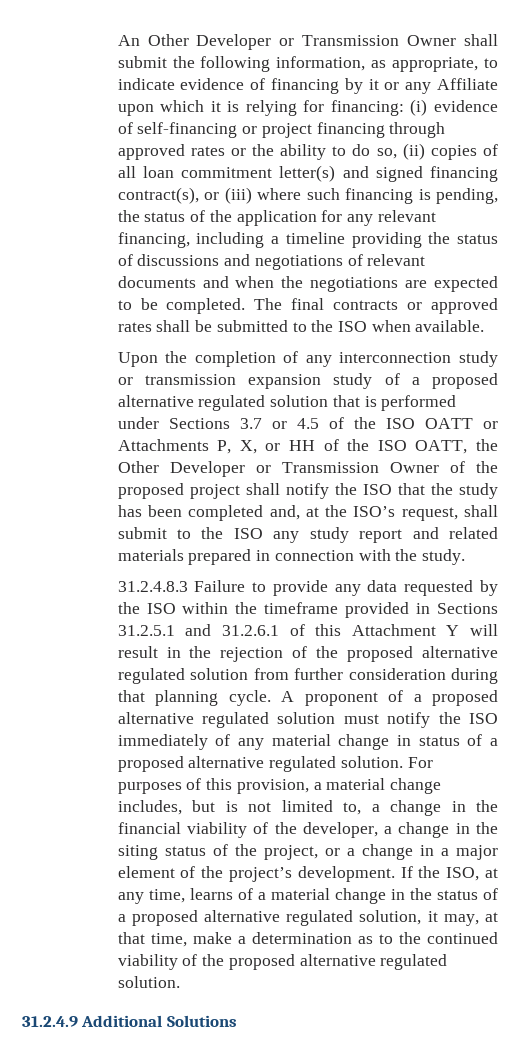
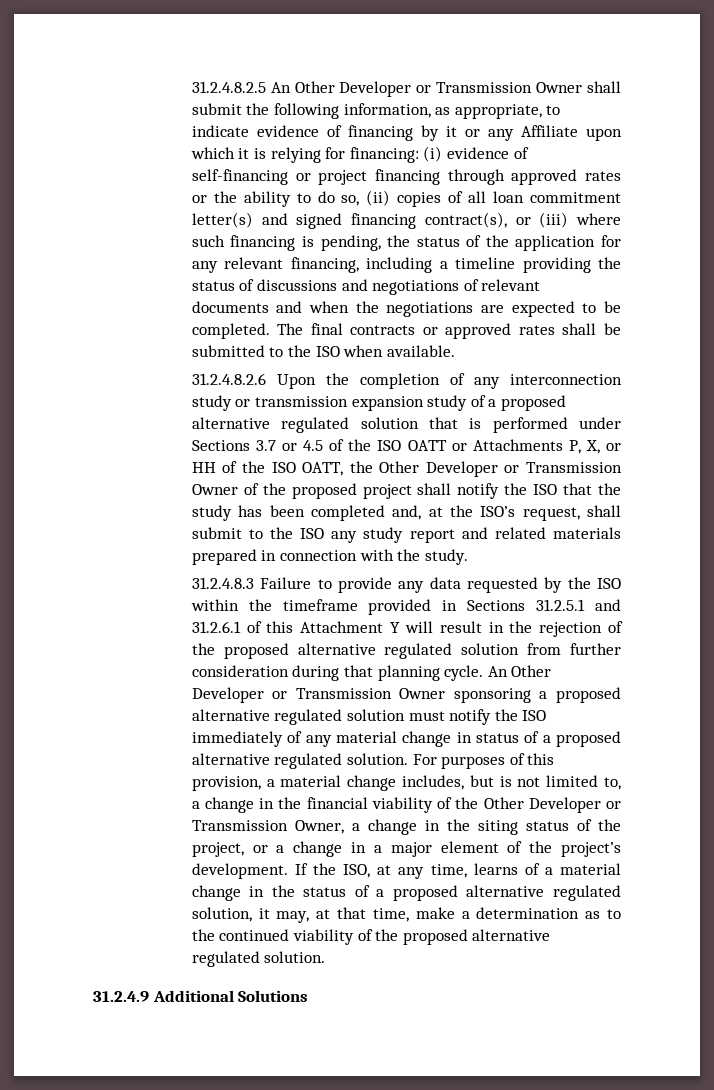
(117, 40) none -> [191,81,266,93] 31.2.4.8.2.5
(485, 326) none -> [191,373,266,385] 31.2.4.8.2.6
[281,690,404,706] A proponent of -> [487,665,552,677] [191,687,531,703] An Other Developer or Transmission Owner sponsoring
[302,822,378,838] developer, -> [483,797,621,813] [191,820,344,834] Other Developer or Transmission Owner,

